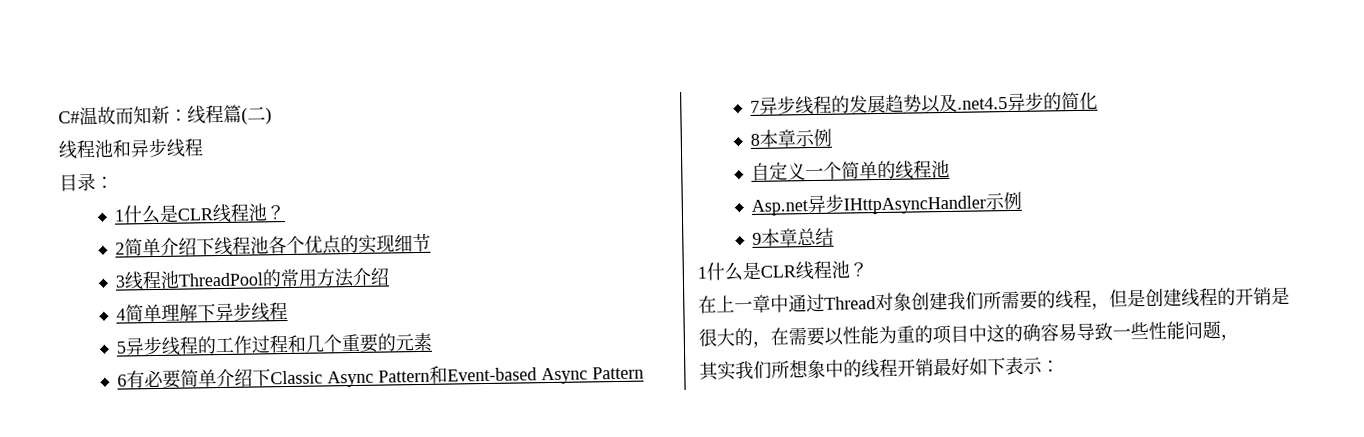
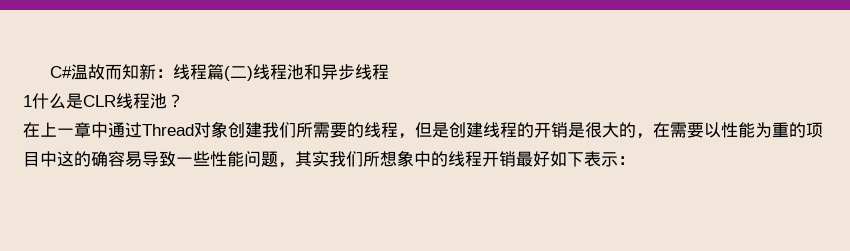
(272, 116) // -> (254, 73) none
[59,172,114,192] [114,203,286,225] [115,233,432,257] [115,267,390,291] [116,301,289,323] [116,332,433,356] [117,365,645,389] [750,91,1099,116] [750,128,833,148] [751,159,951,181] [751,191,1023,216] [752,227,835,247] // 目录： // 1什么是CLR线程池？ // 2简单介绍下线程池各个优点的实现细节 // 3线程池ThreadPool的常用方法介绍 // 4简单理解下异步线程 // 5异步线程的工作过程和几个重要的元素 // 6有必要简单介绍下Classic Async Pattern和Event-based Async Pattern // 7异步线程的发展趋势以及.net4.5异步的简化 // 8本章示例 // 自定义一个简单的线程池 // Asp.net异步IHttpAsyncHandler示例 // 9本章总结 -> (390, 72) none
(1239, 337) // -> (295, 165) none

